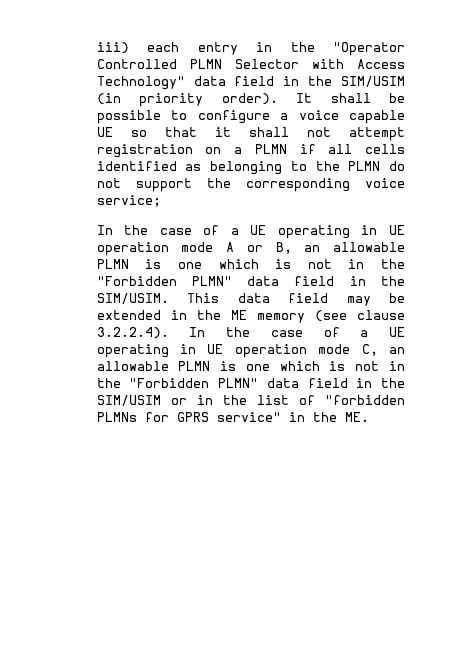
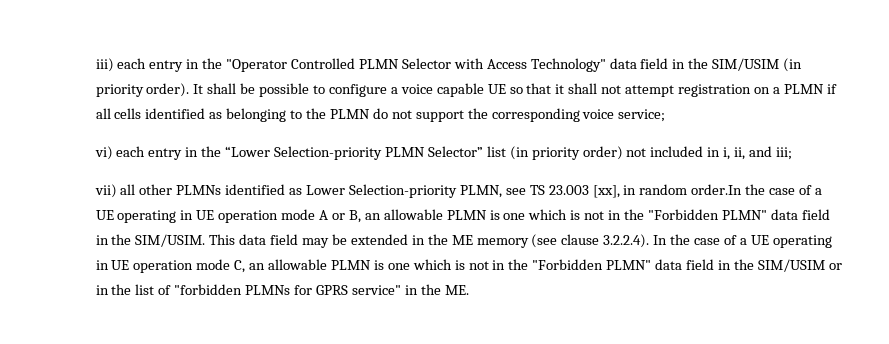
[96,225,113,235] In -> [94,146,792,160] [94,184,743,198] vi) each entry in the “Lower Selection-priority PLMN Selector” list (in priority order) not included in i, ii, and iii; // vii) all other PLMNs identified as Lower Selection-priority PLMN, see TS 23.003 [xx], in random order.In

